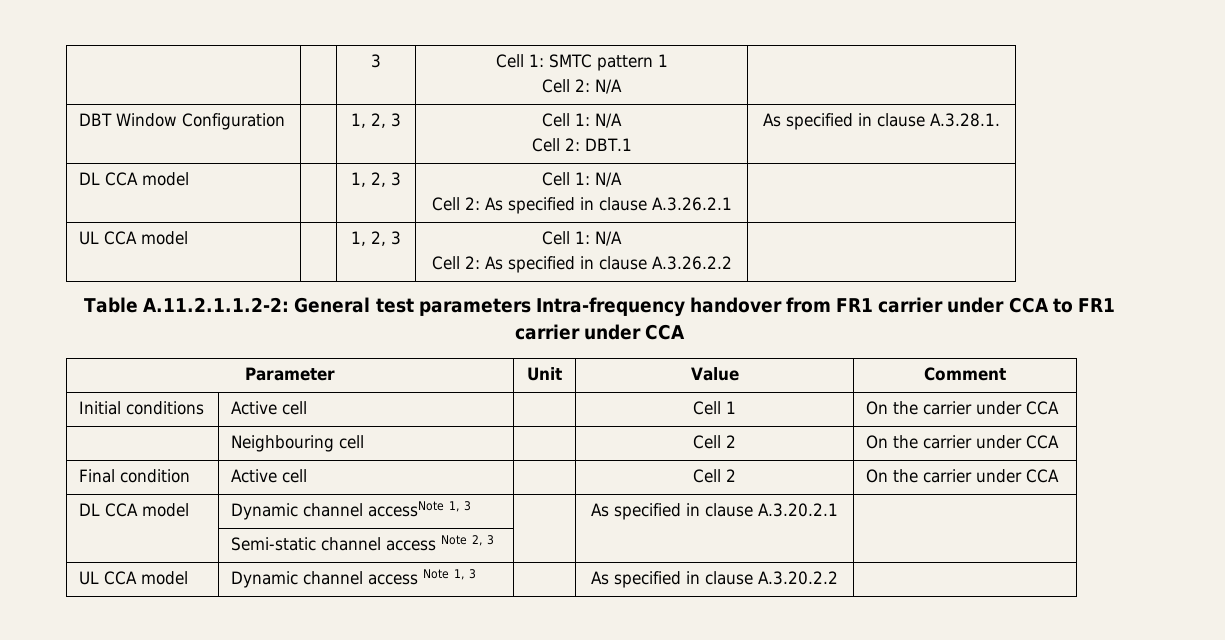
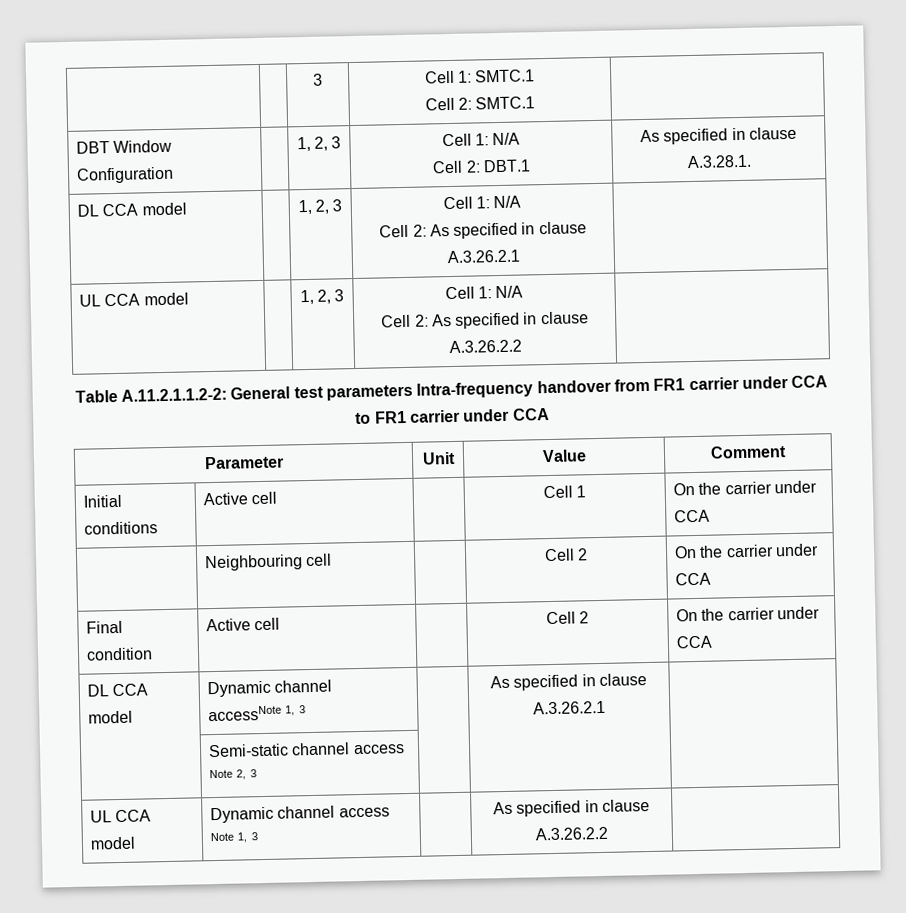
[371,54,381,68] [495,54,668,71] [542,79,622,94] | | 3 | Cell 1: SMTC pattern 1 // Cell 2: N/A -> [313,73,323,86] [423,69,536,84] [424,96,536,111] | | 3 | Cell 1: SMTC.1 // Cell 2: SMTC.1
[758,503,838,517] A.3.20.2.1 -> [533,700,606,715] A.3.26.2.1
[758,571,838,585] A.3.20.2.2 -> [535,826,608,841] A.3.26.2.2

